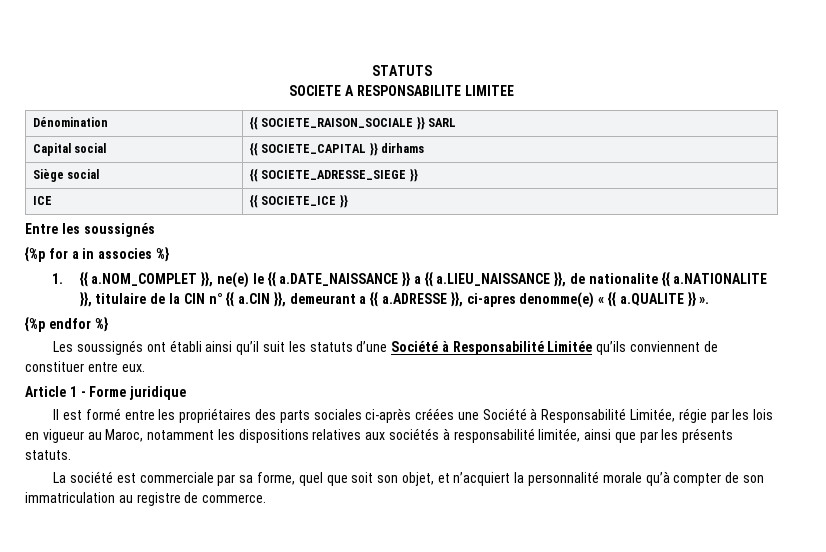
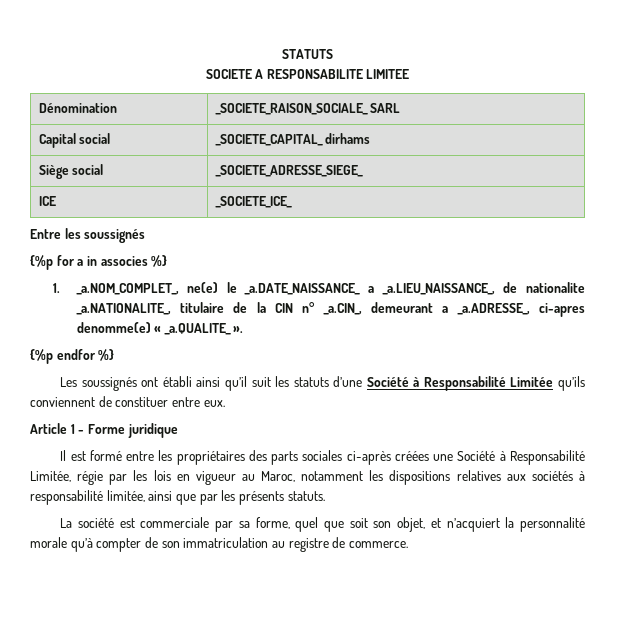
[249,116,425,130] {{ SOCIETE_RAISON_SOCIALE }} -> [214,103,368,115] _SOCIETE_RAISON_SOCIALE_
[249,142,378,156] {{ SOCIETE_CAPITAL }} -> [214,134,323,146] _SOCIETE_CAPITAL_
[249,168,418,182] [32,196,52,205] [249,194,348,208] {{ SOCIETE_ADRESSE_SIEGE }} // ICE | {{ SOCIETE_ICE }} -> [214,165,363,177] [38,196,56,206] [214,196,292,208] _SOCIETE_ADRESSE_SIEGE_ // ICE | _SOCIETE_ICE_
[79,271,768,288] [79,291,92,307] {{ a.NOM_COMPLET }}, ne(e) le {{ a.DATE_NAISSANCE }} a {{ a.LIEU_NAISSANCE }}, de nationalite {{ a.NATIONALITE }}, -> [75,282,586,295] [75,303,171,315] _a.NOM_COMPLET_, ne(e) le _a.DATE_NAISSANCE_ a _a.LIEU_NAISSANCE_, de nationalite _a.NATIONALITE_,
[226,291,696,308] {{ a.CIN }}, demeurant a {{ a.ADRESSE }}, ci-apres denomme(e) « {{ a.QUALITE }} -> [322,302,585,317] [76,322,231,335] _a.CIN_, demeurant a _a.ADRESSE_, ci-apres denomme(e) « _a.QUALITE_

